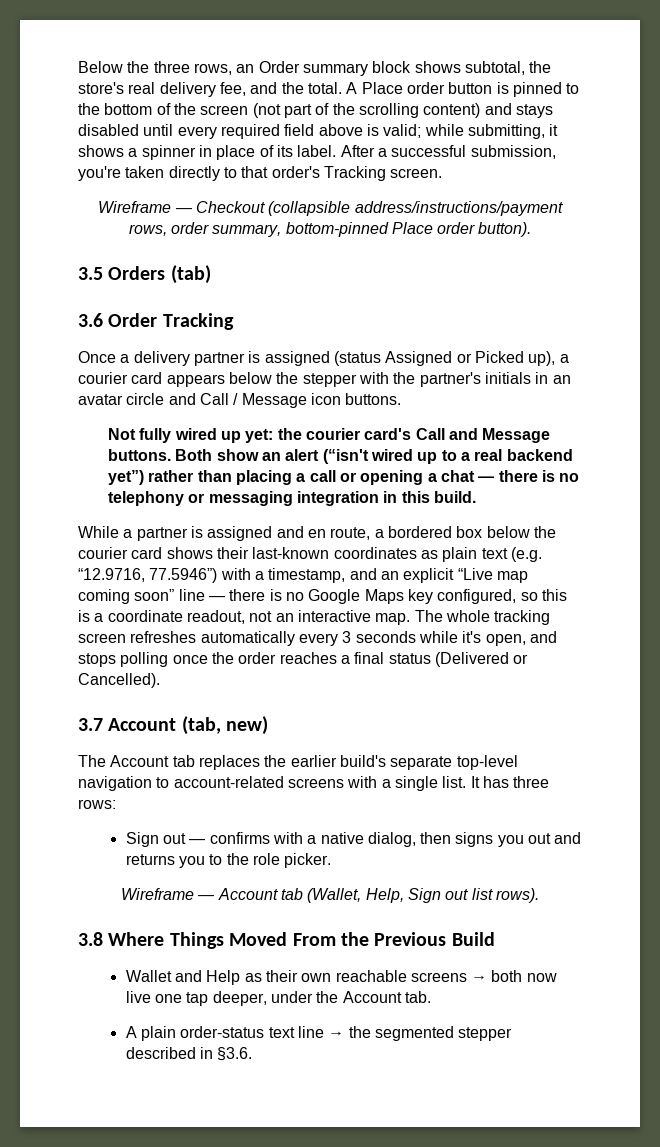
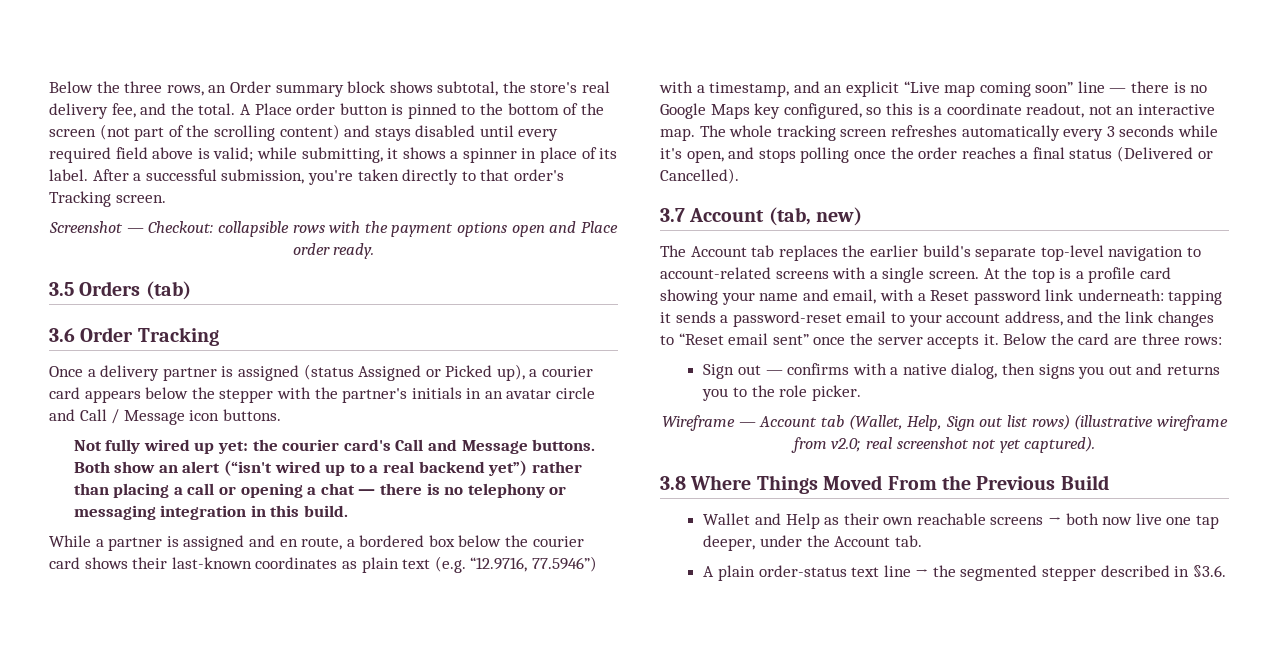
[98,201,563,216] [128,222,532,237] Wireframe — Checkout (collapsible address/instructions/payment rows, order summary, bottom-pinned Place order button). -> [49,221,618,237] [292,243,375,259] Screenshot — Checkout: collapsible rows with the payment options open and Place order ready.
[442,776,509,788] list. It has -> [928,267,1172,283] [660,289,1223,305] [660,311,1215,327] [660,333,1138,349] screen. At the top is a profile card showing your name and email, with a Reset password link underneath: tapping it sends a password-reset email to your account address, and the link changes to “Reset email sent” once the server accepts it. Below the card are
[495,888,539,903] rows). -> [1031,414,1228,431] [790,436,1096,453] rows) (illustrative wireframe from v2.0; real screenshot not yet captured).

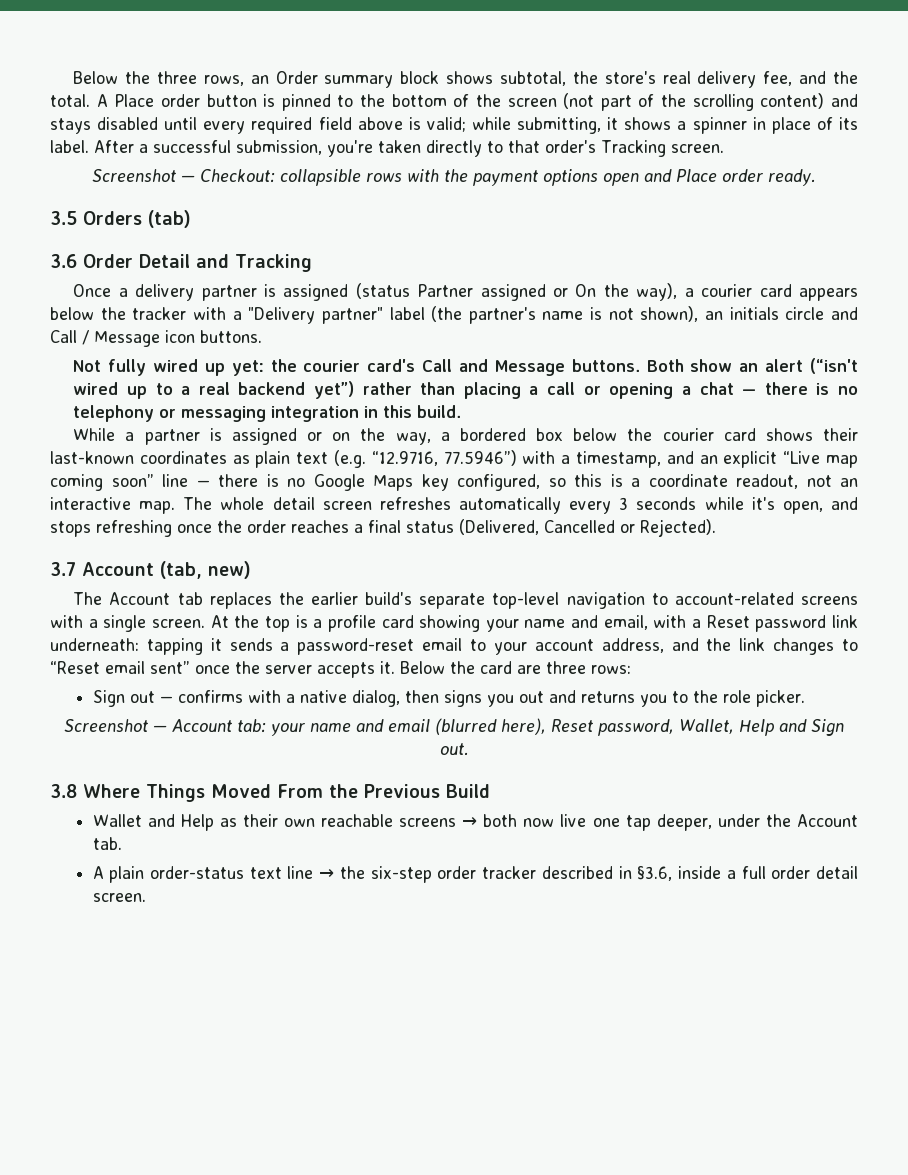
(134, 334) none -> [139,254,229,268] Detail and
[358,364,525,381] Assigned or Picked up), -> [417,283,678,301] Partner assigned or On the way),
[219,387,552,403] stepper with the partner's initials in an avatar -> [132,306,779,324] tracker with a "Delivery partner" label (the partner's name is not shown), an initials
[248,535,343,550] and en route, -> [307,428,431,445] or on the way,
[776,125,836,141] tracking -> [272,497,315,510] detail
[800,147,850,163] polling -> [96,520,172,537] refreshing
[1117,146,1213,162] [660,168,739,184] (Delivered or Cancelled). -> [459,519,716,537] (Delivered, Cancelled or Rejected).
[662,415,736,431] Wireframe -> [64,719,149,732] Screenshot
[821,414,1228,431] [790,436,1096,453] tab (Wallet, Help, Sign out list rows) (illustrative wireframe from v2.0; real screenshot not yet captured). -> [237,718,844,736] [439,743,469,756] tab: your name and email (blurred here), Reset password, Wallet, Help and Sign out.
[960,565,1226,581] segmented stepper described in §3.6. -> [370,866,858,883] [92,893,146,902] six-step order tracker described in §3.6, inside a full order detail screen.

